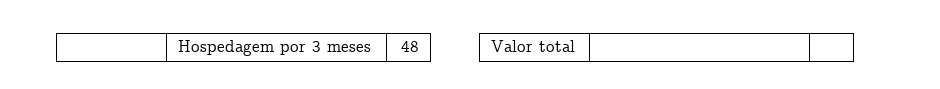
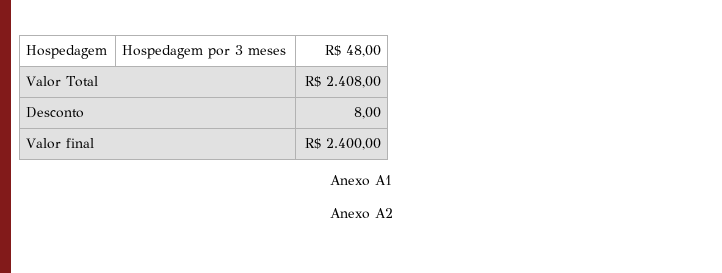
(177, 48) none -> [26,45,108,59] Hospedagem
[401,41,420,52] [490,40,575,52] 48 // Valor total | | -> [324,45,381,57] [26,76,99,87] [304,76,381,88] [26,107,85,118] [353,107,381,119] [26,138,95,149] [304,138,381,150] [330,175,392,186] [329,208,393,219] R$ 48,00 // Valor Total | R$ 2.408,00 // Desconto | 8,00 // Valor final | R$ 2.400,00 // Anexo A1 // Anexo A2

